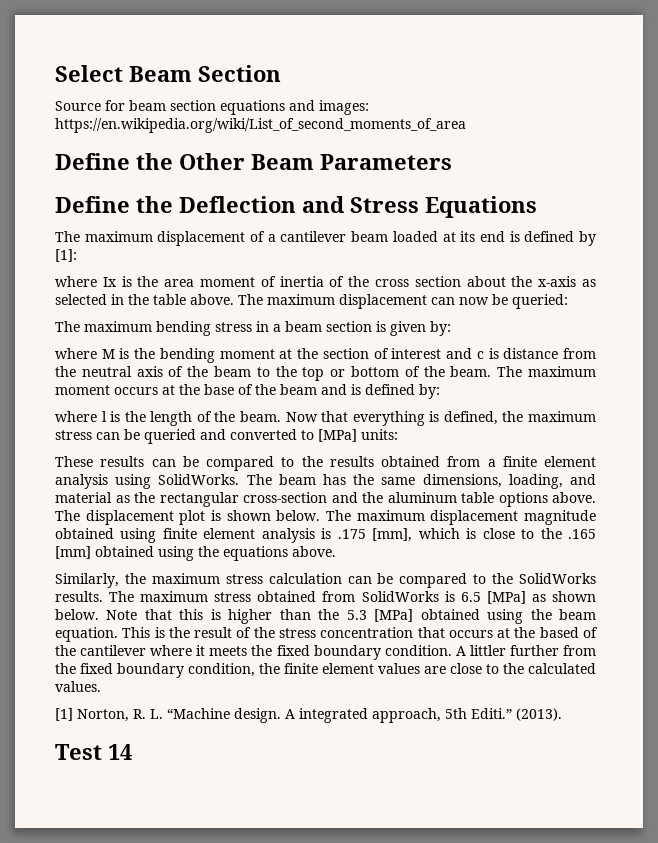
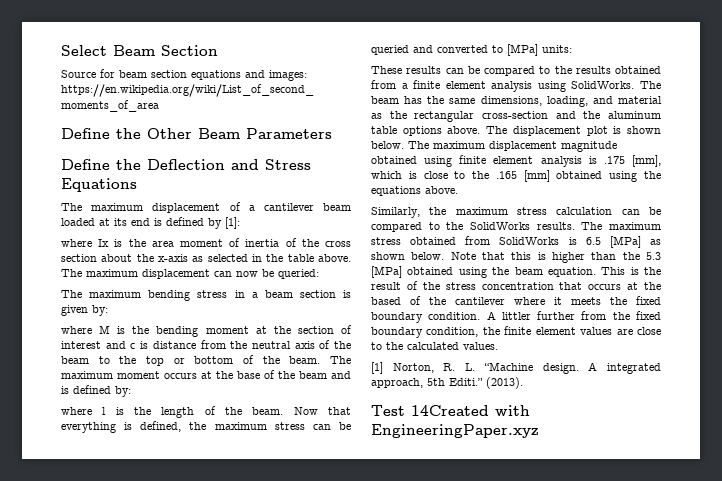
[108,744,132,760] 14 -> [411,405,530,416] [371,424,539,438] 14Created with EngineeringPaper.xyz

